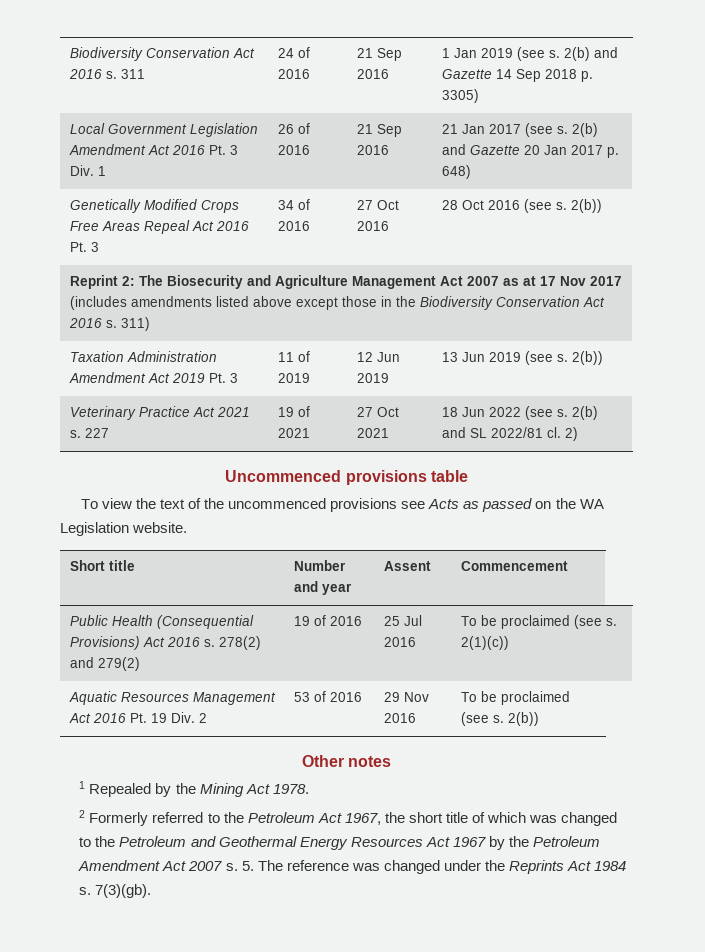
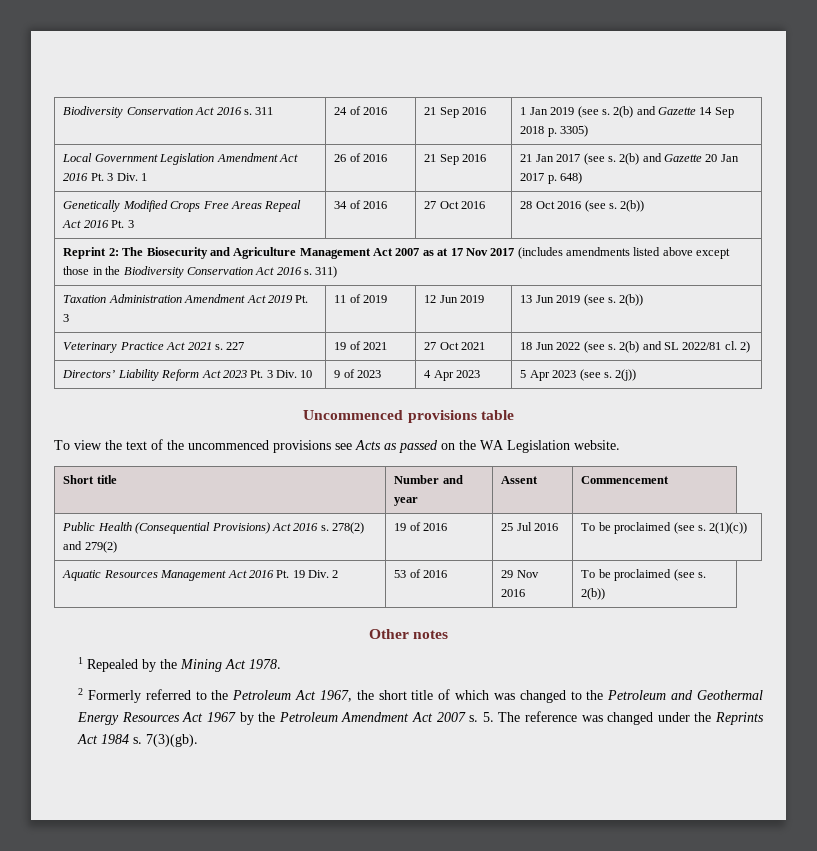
(578, 434) none -> [62,369,313,381] [334,369,382,378] [424,370,481,381] [520,369,637,381] // Directors’ Liability Reform Act 2023 Pt. 3 Div. 10 | 9 of 2023 | 4 Apr 2023 | 5 Apr 2023 (see s. 2(j))

